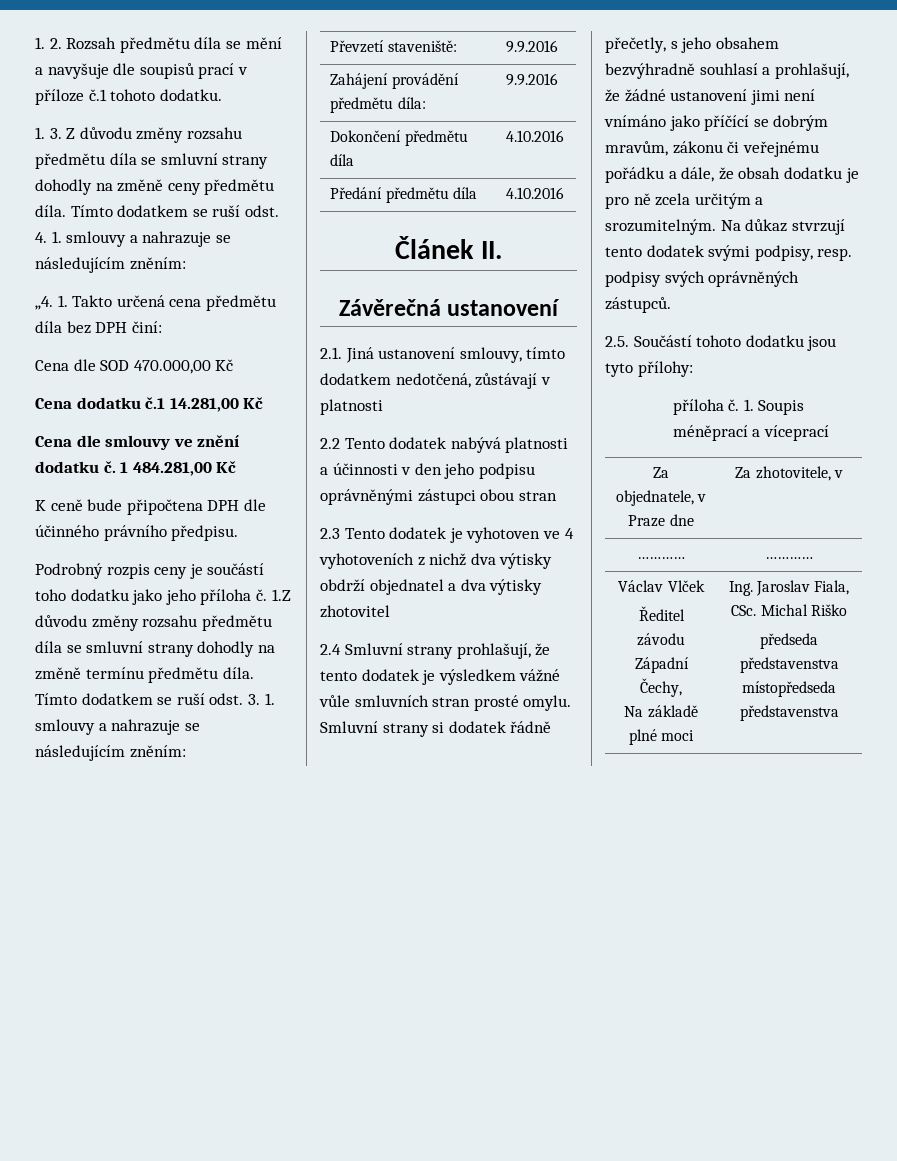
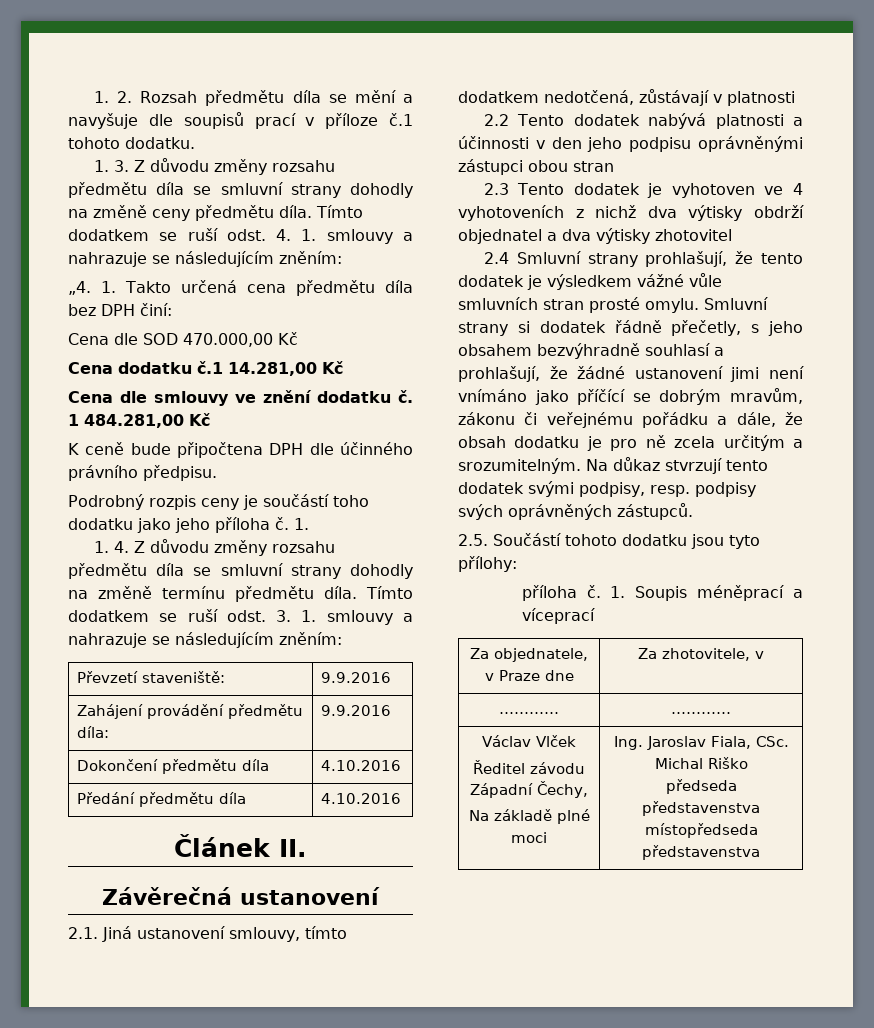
[271,589,291,601] 1.Z -> [294,518,309,530] [93,541,145,553] 1. // 1. 4. Z

